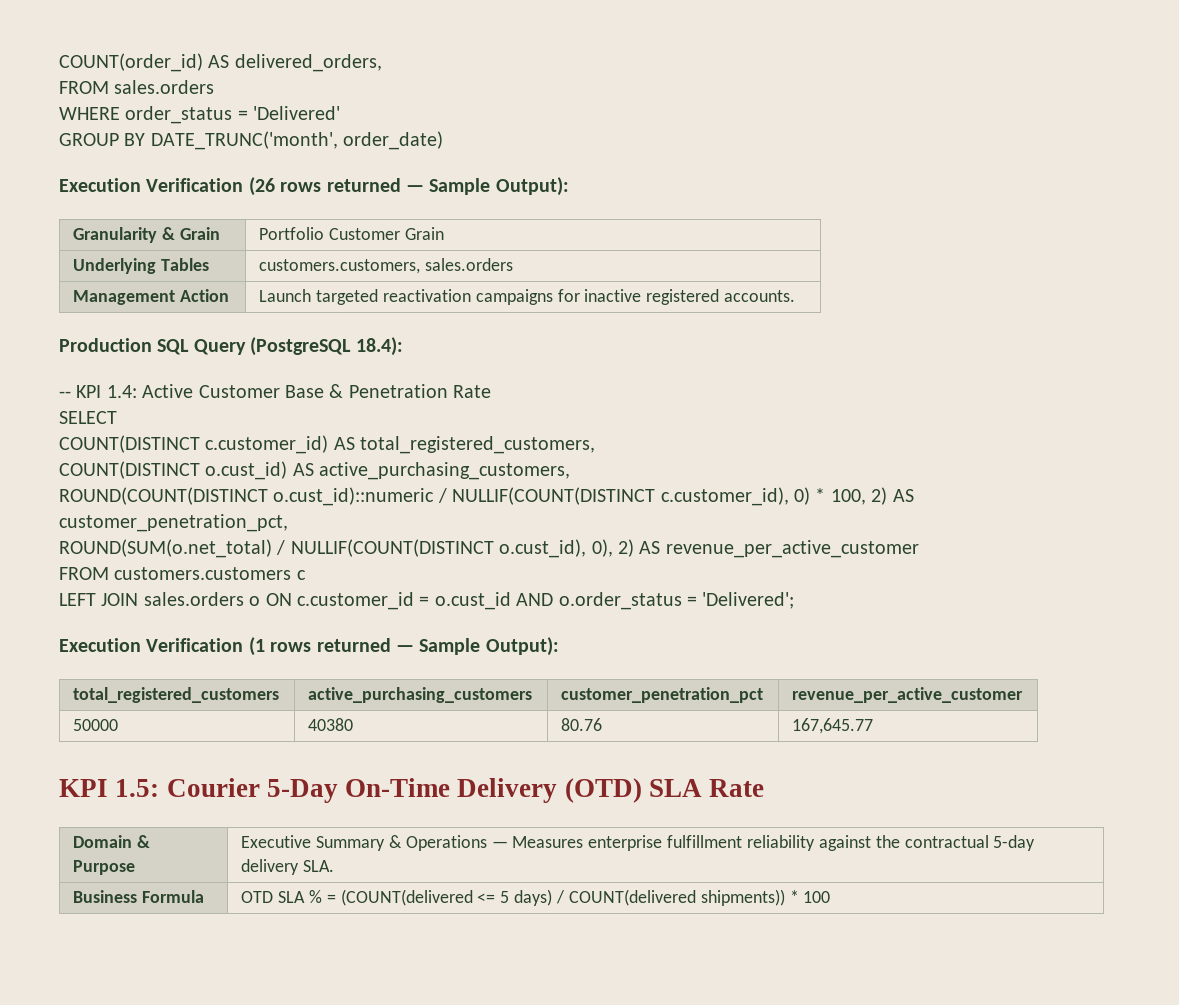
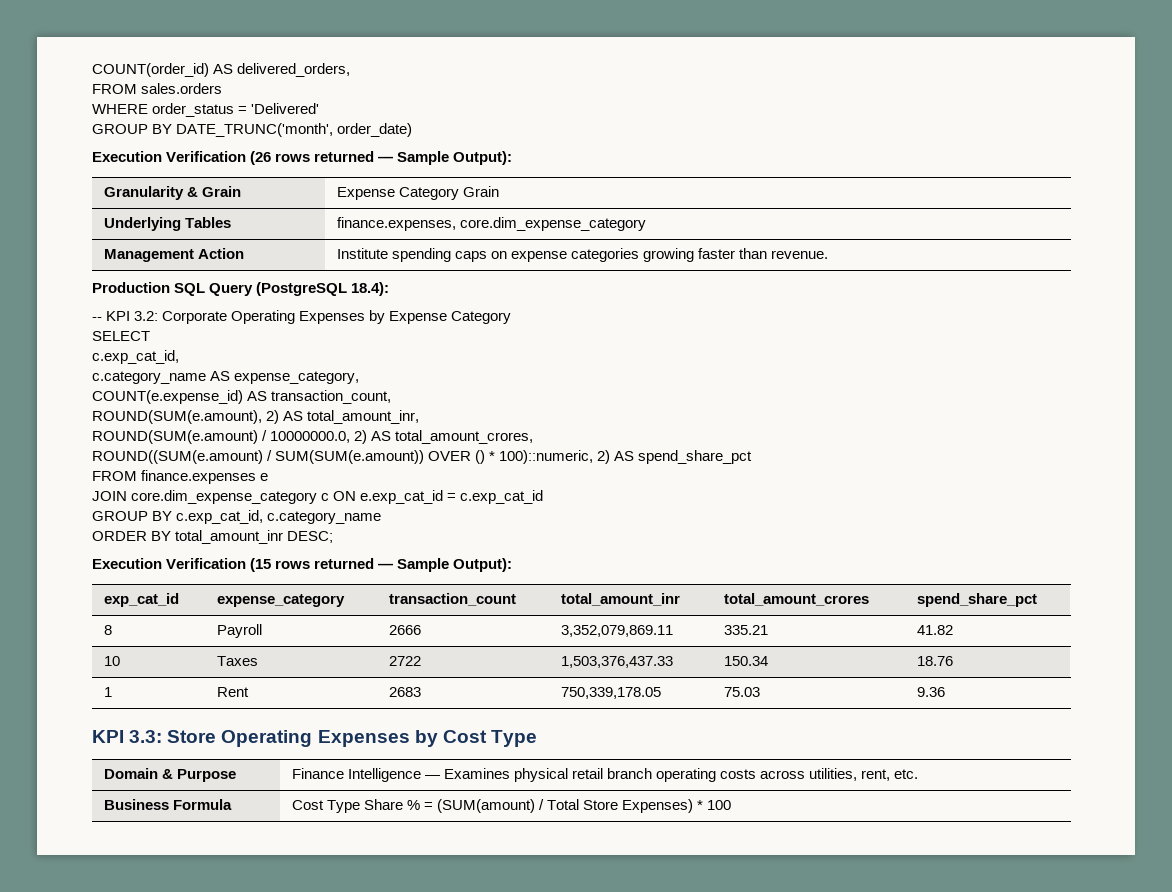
[259,227,400,240] Portfolio Customer -> [336,187,459,200] Expense Category
[259,258,513,274] customers.customers, sales.orders -> [336,217,646,231] finance.expenses, core.dim_expense_category
[259,289,796,305] Launch targeted reactivation campaigns for inactive registered accounts. -> [336,248,828,262] Institute spending caps on expense categories growing faster than revenue.
[106,384,492,398] [59,411,117,424] [59,435,596,454] [59,461,571,480] [59,487,914,506] [59,514,288,532] [59,539,919,558] [59,567,306,580] [59,592,795,610] [59,637,559,656] [73,687,280,703] [308,687,533,703] [561,687,764,703] [792,687,1024,703] [73,719,119,731] [308,718,354,731] [561,718,603,731] [792,718,874,734] [59,778,765,803] [73,835,150,848] [73,860,136,875] [241,835,1036,851] [241,859,334,875] [73,890,204,903] [241,889,785,906] 1.4: Active Customer Base & Penetration Rate // SELECT // COUNT(DISTINCT c.customer_id) AS total_registered_customers, // COUNT(DISTINCT o.cust_id) AS active_purchasing_customers, // ROUND(COUNT(DISTINCT o.cust_id)::numeric / NULLIF(COUNT(DISTINCT c.customer_id), 0) * 100, 2) AS customer_penetration_pct, // ROUND(SUM(o.net_total) / NULLIF(COUNT(DISTINCT o.cust_id), 0), 2) AS revenue_per_active_customer // FROM customers.customers c // LEFT JOIN sales.orders o ON c.customer_id = o.cust_id AND o.order_status = 'Delivered'; // Execution Verification (1 rows returned — Sample Output): // total_registered_customers | active_purchasing_customers | customer_penetration_pct | revenue_per_active_customer // 50000 | 40380 | 80.76 | 167,645.77 // KPI 1.5: Courier 5-Day On-Time Delivery (OTD) SLA Rate // Domain & Purpose | Executive Summary & Operations — Measures enterprise fulfillment reliability against the contractual 5-day delivery SLA. // Business Formula | OTD SLA % = (COUNT(delivered <= 5 days) / COUNT(delivered shipments)) -> [134,310,512,324] [92,331,150,341] [92,350,179,364] [92,371,360,384] [92,390,392,404] [92,410,420,424] [92,430,534,444] [92,450,753,464] [92,470,269,484] [92,490,544,504] [92,510,382,524] [92,530,334,544] [92,558,513,572] [103,593,179,607] [216,594,345,607] [388,593,516,606] [560,593,680,606] [723,593,869,606] [916,593,1037,607] [103,625,112,635] [216,624,262,638] [388,625,421,635] [560,625,673,637] [723,625,768,635] [916,625,953,635] [103,656,120,666] [216,656,258,666] [388,656,421,666] [560,656,673,668] [723,656,768,666] [916,656,953,666] [103,687,112,697] [216,687,249,697] [388,687,421,697] [560,687,661,699] [723,687,760,697] [916,687,945,697] [92,730,537,747] [103,768,236,782] [291,768,919,782] [103,799,232,810] [291,799,693,813] 3.2: Corporate Operating Expenses by Expense Category // SELECT // c.exp_cat_id, // c.category_name AS expense_category, // COUNT(e.expense_id) AS transaction_count, // ROUND(SUM(e.amount), 2) AS total_amount_inr, // ROUND(SUM(e.amount) / 10000000.0, 2) AS total_amount_crores, // ROUND((SUM(e.amount) / SUM(SUM(e.amount)) OVER () * 100)::numeric, 2) AS spend_share_pct // FROM finance.expenses e // JOIN core.dim_expense_category c ON e.exp_cat_id = c.exp_cat_id // GROUP BY c.exp_cat_id, c.category_name // ORDER BY total_amount_inr DESC; // Execution Verification (15 rows returned — Sample Output): // exp_cat_id | expense_category | transaction_count | total_amount_inr | total_amount_crores | spend_share_pct // 8 | Payroll | 2666 | 3,352,079,869.11 | 335.21 | 41.82 // 10 | Taxes | 2722 | 1,503,376,437.33 | 150.34 | 18.76 // 1 | Rent | 2683 | 750,339,178.05 | 75.03 | 9.36 // KPI 3.3: Store Operating Expenses by Cost Type // Domain & Purpose | Finance Intelligence — Examines physical retail branch operating costs across utilities, rent, etc. // Business Formula | Cost Type Share % = (SUM(amount) / Total Store Expenses)

